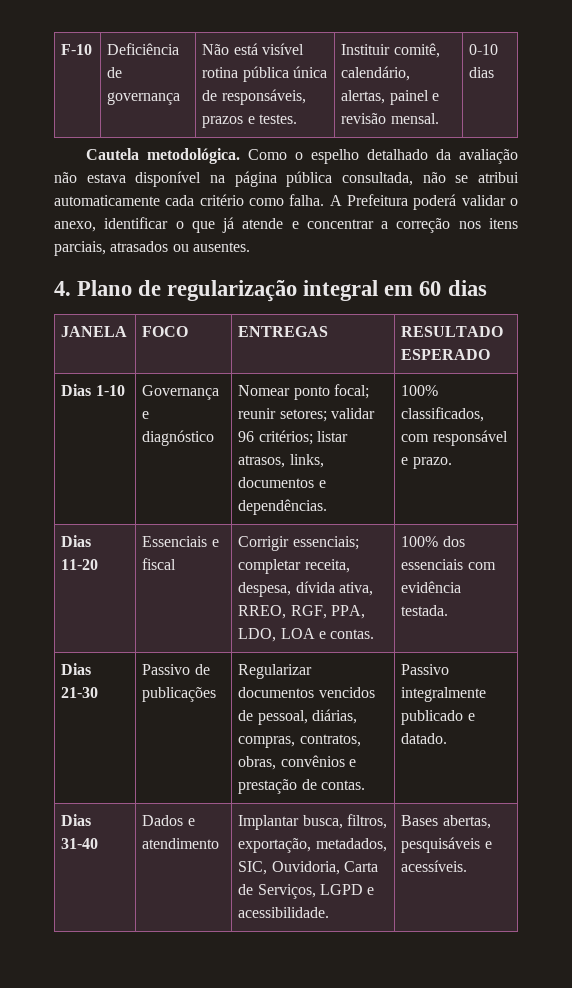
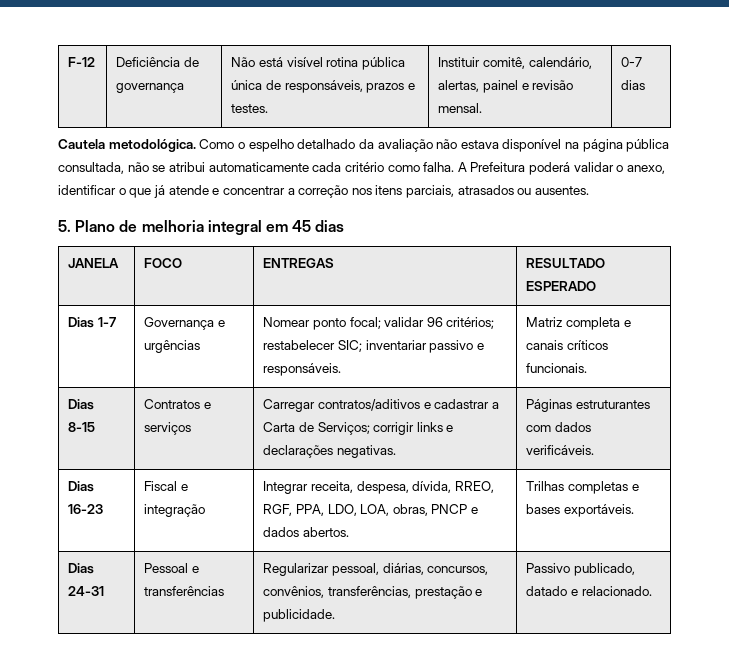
[61,44,93,55] F-10 -> [68,57,96,67] F-12
[469,44,499,55] 0-10 -> [621,57,643,67] 0-7
[54,281,71,296] 4. -> [58,220,71,232] 5.
[167,280,298,302] regularização -> [141,220,204,232] melhoria
[419,281,442,296] 60 -> [292,220,312,232] 45
[95,385,125,396] 1-10 -> [97,317,116,327] 1-7
[142,430,215,446] diagnóstico -> [144,340,201,353] urgências
[238,408,327,422] reunir setores; -> (381, 323) none
[317,431,349,442] [238,454,324,468] [238,477,326,488] [238,499,328,515] [401,385,439,396] [401,407,485,422] [401,430,508,446] [401,457,452,469] [61,535,92,547] [61,559,99,570] [142,536,219,547] [142,558,177,570] [238,536,359,551] [238,559,350,574] [238,581,374,597] [238,605,366,619] [238,628,375,642] [401,536,465,547] [401,559,496,570] [401,581,462,593] [401,605,449,616] [61,663,92,675] [61,687,99,698] [142,664,210,675] [142,687,217,702] [238,664,313,679] [238,687,375,698] [238,709,358,725] [238,734,361,748] [238,755,357,770] [238,779,366,794] [401,664,450,675] [401,687,487,702] [401,710,475,725] [401,733,448,744] [61,814,92,826] [61,838,99,849] [142,815,195,826] [142,838,220,849] [238,814,388,830] [238,838,387,853] [238,861,379,875] [238,884,375,899] [238,907,330,918] [401,815,491,829] [401,837,492,853] [401,860,468,872] listar atrasos, links, documentos e dependências. | 100% classificados, com responsável e prazo. // Dias 11-20 | Essenciais e fiscal | Corrigir essenciais; completar receita, despesa, dívida ativa, RREO, RGF, PPA, LDO, LOA e contas. | 100% dos essenciais com evidência testada. // Dias 21-30 | Passivo de publicações | Regularizar documentos vencidos de pessoal, diárias, compras, contratos, obras, convênios e prestação de contas. | Passivo integralmente publicado e datado. // Dias 31-40 | Dados e atendimento | Implantar busca, filtros, exportação, metadados, SIC, Ouvidoria, Carta de Serviços, LGPD e acessibilidade. | Bases abertas, pesquisáveis e acessíveis. -> [263,340,484,353] [263,363,342,376] [526,317,631,330] [526,340,608,350] [526,363,588,373] [68,399,95,410] [68,422,96,432] [144,399,211,409] [144,422,192,435] [263,399,499,412] [263,422,454,435] [263,445,396,458] [526,399,650,412] [526,422,591,432] [526,445,595,455] [68,481,95,492] [68,504,104,514] [144,481,188,491] [144,504,206,517] [263,481,494,494] [263,504,479,516] [263,527,349,537] [526,481,639,494] [526,504,634,517] [68,563,95,574] [68,586,105,596] [144,563,199,573] [144,586,225,596] [263,563,489,576] [263,586,483,599] [263,609,336,622] [526,563,635,576] [526,586,652,596] restabelecer SIC; inventariar passivo e responsáveis. | Matriz completa e canais críticos funcionais. // Dias 8-15 | Contratos e serviços | Carregar contratos/aditivos e cadastrar a Carta de Serviços; corrigir links e declarações negativas. | Páginas estruturantes com dados verificáveis. // Dias 16-23 | Fiscal e integração | Integrar receita, despesa, dívida, RREO, RGF, PPA, LDO, LOA, obras, PNCP e dados abertos. | Trilhas completas e bases exportáveis. // Dias 24-31 | Pessoal e transferências | Regularizar pessoal, diárias, concursos, convênios, transferências, prestação e publicidade. | Passivo publicado, datado e relacionado.

